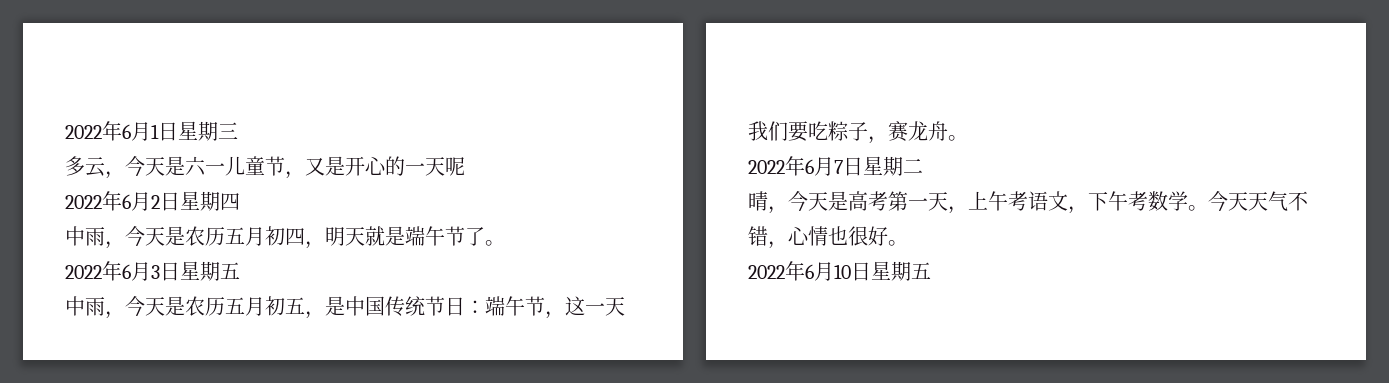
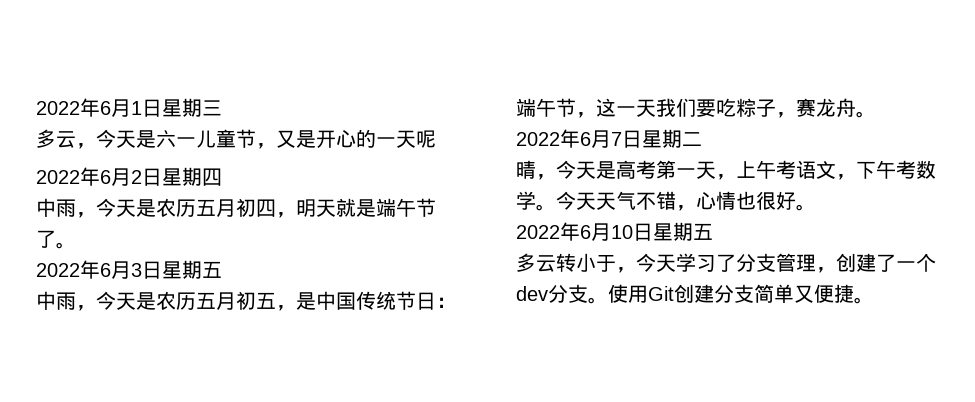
(931, 270) none -> [516,253,936,273] [516,284,874,304] // 多云转小于，今天学习了分支管理，创建了一个dev分支。使用Git创建分支简单又便捷。

